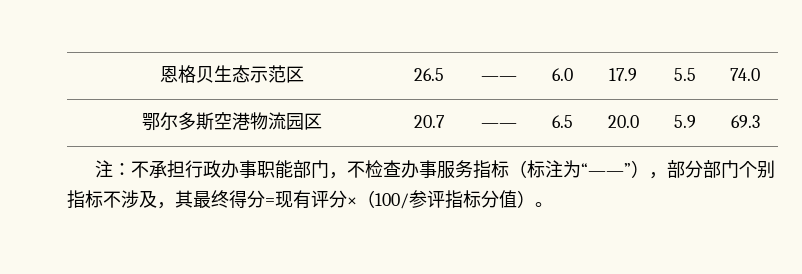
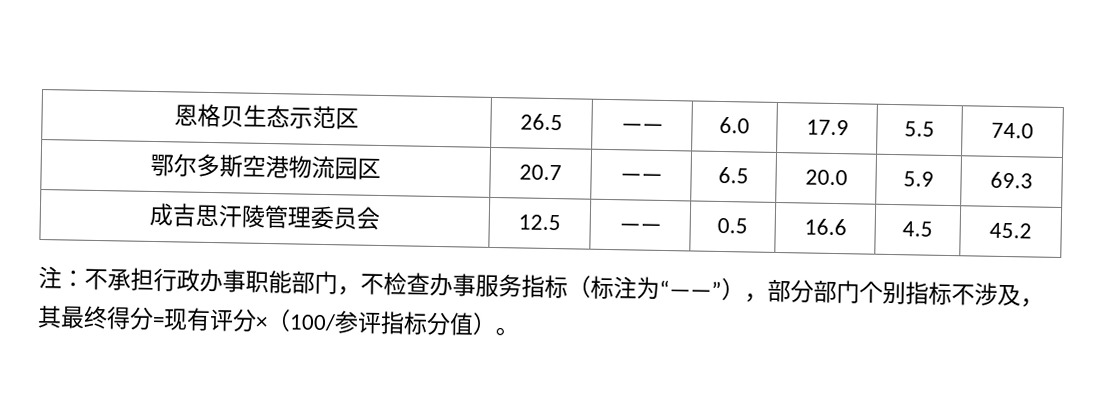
(760, 121) none -> [149,202,382,230] [518,214,561,231] [618,223,662,232] [717,217,748,234] [803,218,847,236] [902,221,933,237] [989,222,1032,239] // 成吉思汗陵管理委员会 | 12.5 | —— | 0.5 | 16.6 | 4.5 | 45.2

